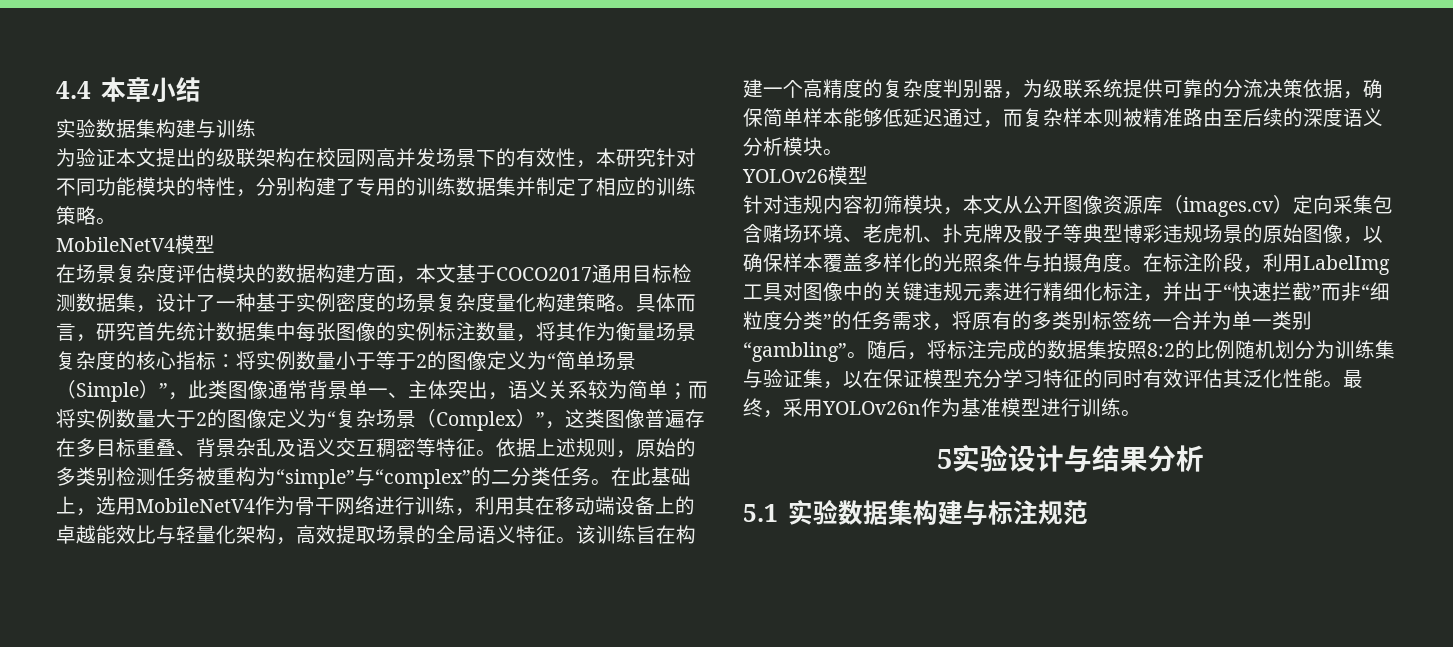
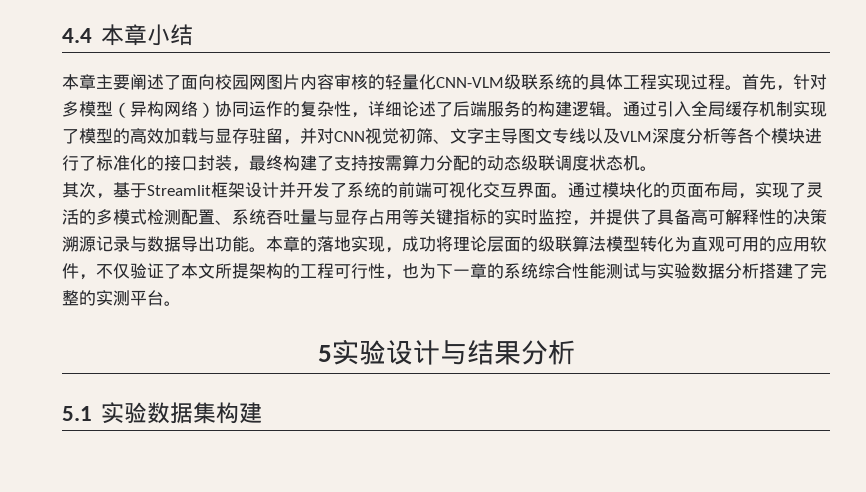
[56,119,256,138] [56,148,696,168] [56,177,696,197] [56,206,116,225] [56,235,215,254] [56,264,692,284] [56,293,696,313] [56,322,696,342] [56,351,636,370] [56,380,708,402] [56,409,705,431] [56,438,696,458] [56,467,691,489] [56,496,695,516] [56,525,696,545] [743,79,1383,99] [743,108,1383,128] [743,137,843,156] [742,166,868,185] [743,195,1393,217] [743,224,1383,244] [743,253,1390,275] [743,282,1390,302] [743,311,1312,331] [743,340,1395,362] [743,369,1363,389] [743,398,1121,418] 实验数据集构建与训练 // 为验证本文提出的级联架构在校园网高并发场景下的有效性，本研究针对不同功能模块的特性，分别构建了专用的训练数据集并制定了相应的训练策略。 // MobileNetV4模型 // 在场景复杂度评估模块的数据构建方面，本文基于COCO2017通用目标检测数据集，设计了一种基于实例密度的场景复杂度量化构建策略。具体而言，研究首先统计数据集中每张图像的实例标注数量，将其作为衡量场景复杂度的核心指标：将实例数量小于等于2的图像定义为“简单场景（Simple）”，此类图像通常背景单一、主体突出，语义关系较为简单；而将实例数量大于2的图像定义为“复杂场景（Complex）”，这类图像普遍存在多目标重叠、背景杂乱及语义交互稠密等特征。依据上述规则，原始的多类别检测任务被重构为“simple”与“complex”的二分类任务。在此基础上，选用MobileNetV4作为骨干网络进行训练，利用其在移动端设备上的卓越能效比与轻量化架构，高效提取场景的全局语义特征。该训练旨在构建一个高精度的复杂度判别器，为级联系统提供可靠的分流决策依据，确保简单样本能够低延迟通过，而复杂样本则被精准路由至后续的深度语义分析模块。 // YOLOv26模型 // 针对违规内容初筛模块，本文从公开图像资源库（images.cv）定向采集包含赌场环境、老虎机、扑克牌及骰子等典型博彩违规场景的原始图像，以确保样本覆盖多样化的光照条件与拍摄角度。在标注阶段，利用LabelImg工具对图像中的关键违规元素进行精细化标注，并出于“快速拦截”而非“细粒度分类”的任务需求，将原有的多类别标签统一合并为单一类别“gambling”。随后，将标注完成的数据集按照8:2的比例随机划分为训练集与验证集，以在保证模型充分学习特征的同时有效评估其泛化性能。最终，采用YOLOv26n作为基准模型进行训练 -> [62,74,827,91] [62,101,827,118] [62,128,822,145] [62,155,657,172] [62,182,823,199] [62,209,827,226] [62,236,827,253] [62,263,827,280] [62,290,164,306] 本章主要阐述了面向校园网图片内容审核的轻量化CNN-VLM级联系统的具体工程实现过程。首先，针对多模型（异构网络）协同运作的复杂性，详细论述了后端服务的构建逻辑。通过引入全局缓存机制实现了模型的高效加载与显存驻留，并对CNN视觉初筛、文字主导图文专线以及VLM深度分析等各个模块进行了标准化的接口封装，最终构建了支持按需算力分配的动态级联调度状态机。 // 其次，基于Streamlit框架设计并开发了系统的前端可视化交互界面。通过模块化的页面布局，实现了灵活的多模式检测配置、系统吞吐量与显存占用等关键指标的实时监控，并提供了具备高可解释性的决策溯源记录与数据导出功能。本章的落地实现，成功将理论层面的级联算法模型转化为直观可用的应用软件，不仅验证了本文所提架构的工程可行性，也为下一章的系统综合性能测试与实验数据分析搭建了完整的实测平台
[962,500,1088,525] 与标注规范 -> (262, 413) none

